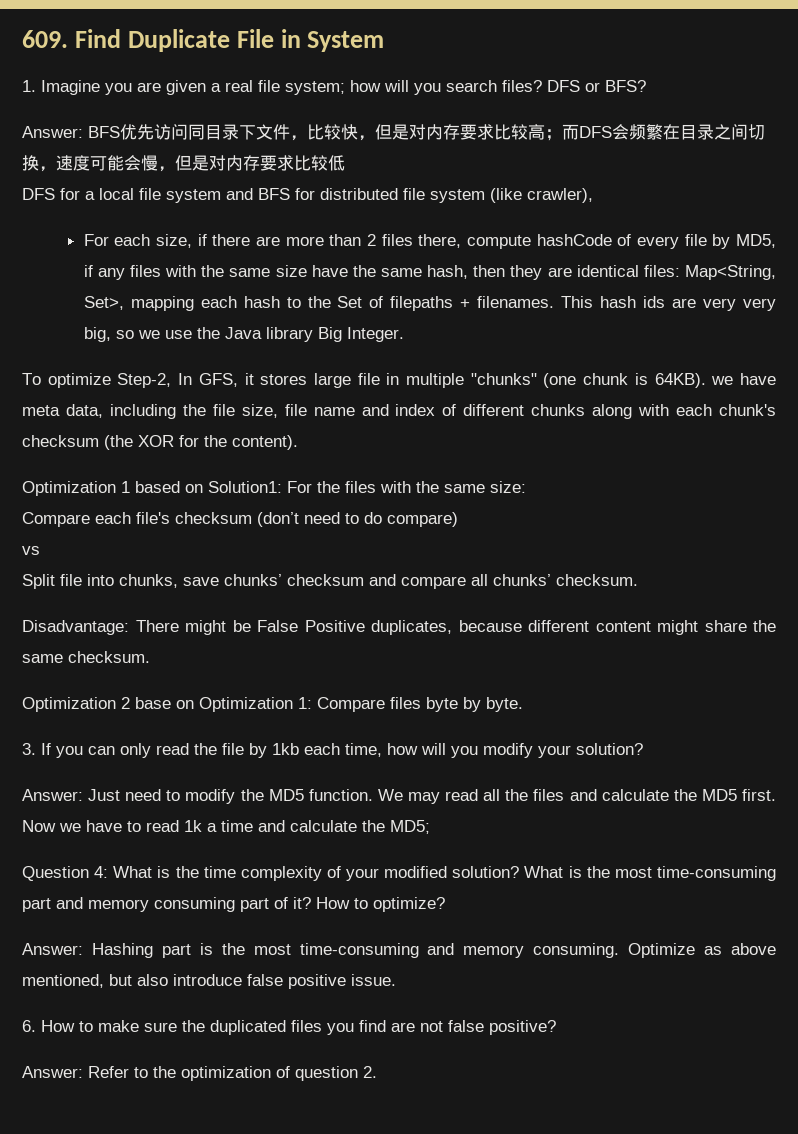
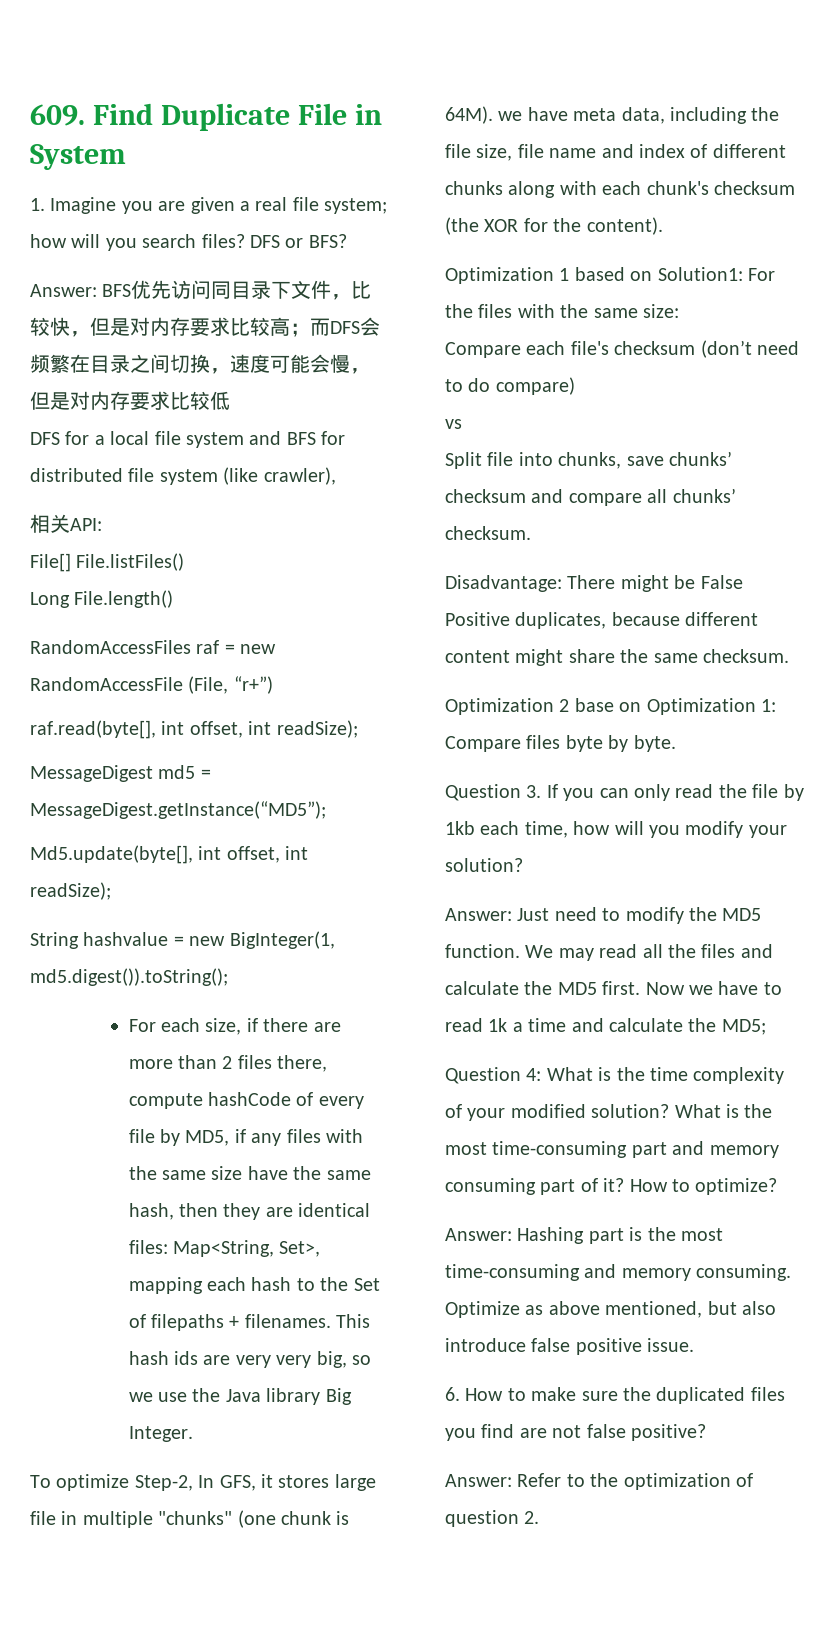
(593, 195) none -> [30,514,102,533] [30,553,185,572] [30,590,174,608] [30,640,277,654] [30,676,273,694] [30,720,358,739] [30,765,211,782] [30,801,326,819] [30,845,309,864] [30,882,111,900] [30,931,335,949] [30,968,228,986] // 相关API: // File[] File.listFiles() // Long File.length() // RandomAccessFiles raf = new RandomAccessFile (File, “r+”) // raf.read(byte[], int offset, int readSize); // MessageDigest md5 = MessageDigest.getInstance(“MD5”); // Md5.update(byte[], int offset, int readSize); // String hashvalue = new BigInteger(1, md5.digest()).toString();
[654,373,706,388] 64KB). -> [445,106,493,124] 64M).
(523, 704) none -> [445,784,521,801] Question

